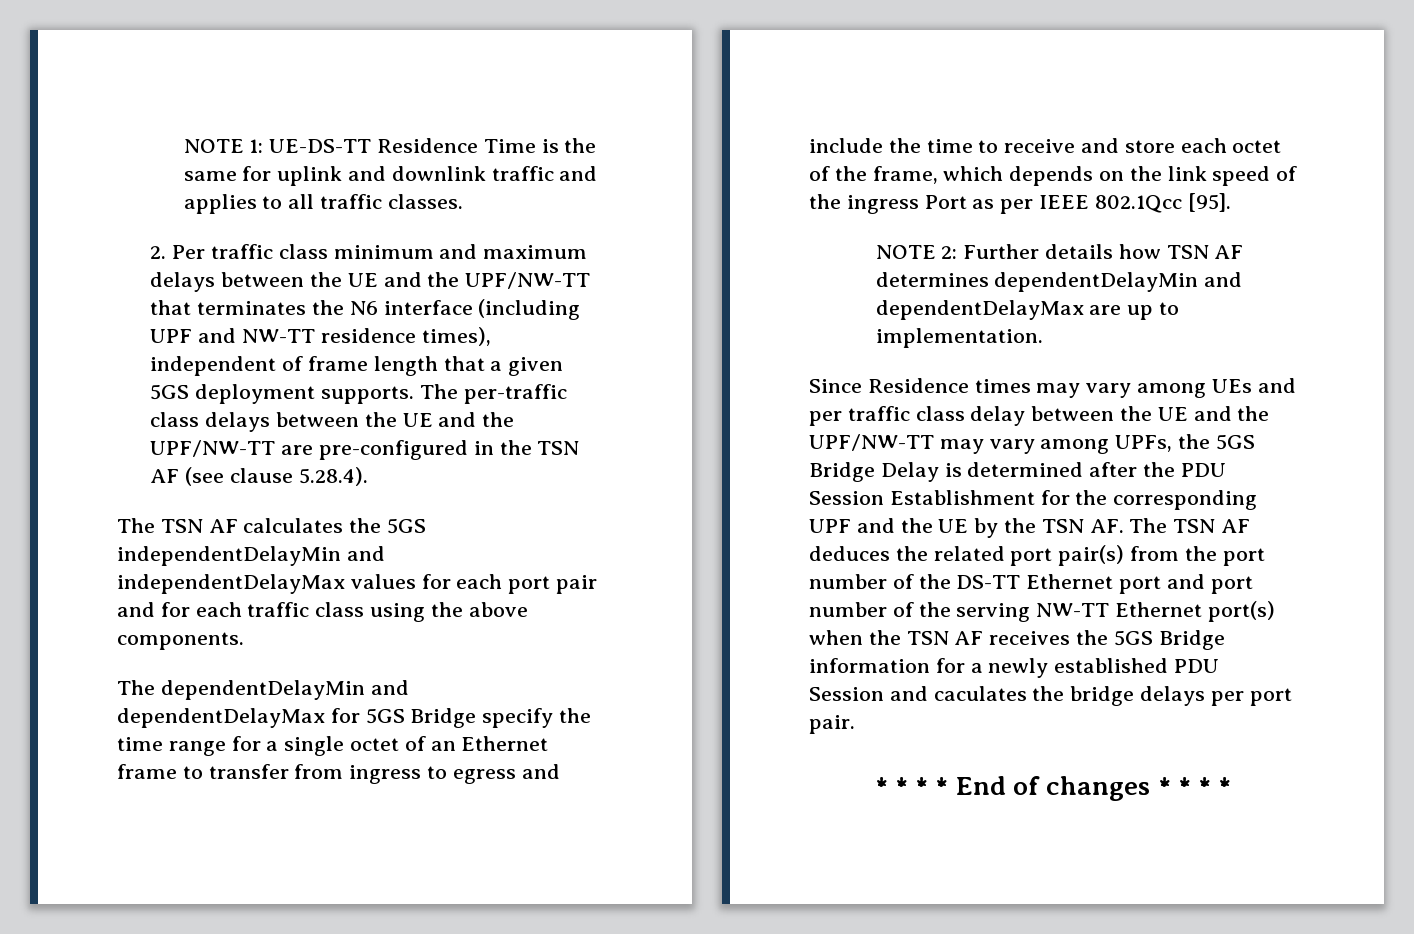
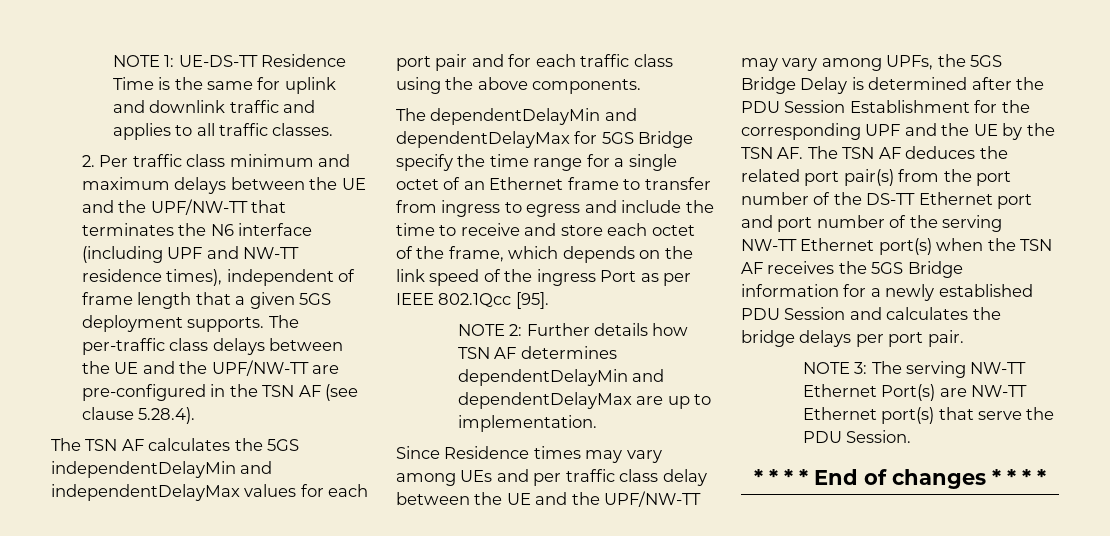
[933,686,1027,701] caculates -> [886,307,969,320] calculates
(855, 724) none -> [802,361,1027,378] [802,384,1028,401] [802,407,1055,424] [802,430,912,443] // NOTE 3: The serving NW-TT Ethernet Port(s) are NW-TT Ethernet port(s) that serve the PDU Session.

